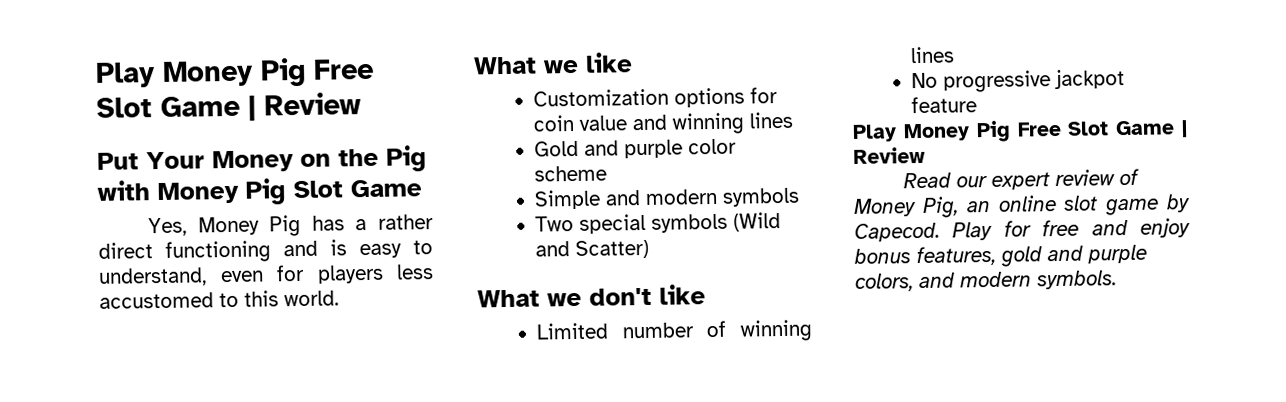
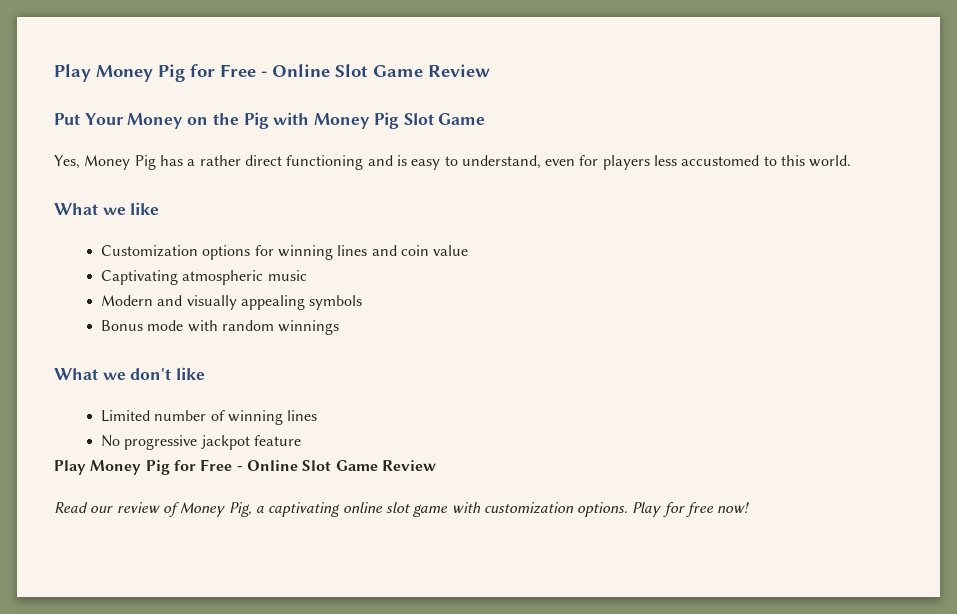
[95,57,374,88] [96,95,256,121] Play Money Pig Free Slot Game | -> [54,64,423,82] Play Money Pig for Free - Online Slot Game
(779, 95) none -> [278,245,397,260] winning lines and
[632,111,794,135] [534,138,738,159] [534,165,608,182] [534,187,801,210] [535,211,782,234] [535,239,650,259] and winning lines // Gold and purple color scheme // Simple and modern symbols // Two special symbols (Wild and Scatter) -> [101,270,307,285] [101,295,363,310] [101,320,340,335] // Captivating atmospheric music // Modern and visually appealing symbols // Bonus mode with random winnings
[1016,120,1188,138] Free Slot Game | -> [173,459,378,471] for Free - Online Slot Game
[990,172,1050,190] expert -> (114, 509) none
[966,200,991,213] an -> [255,502,341,517] a captivating
[1166,194,1191,213] [854,218,1191,242] [854,244,1147,267] [855,270,1117,292] by Capecod. Play for free and enjoy bonus features, gold and purple colors, and modern symbols. -> [451,502,750,517] with customization options. Play for free now!

